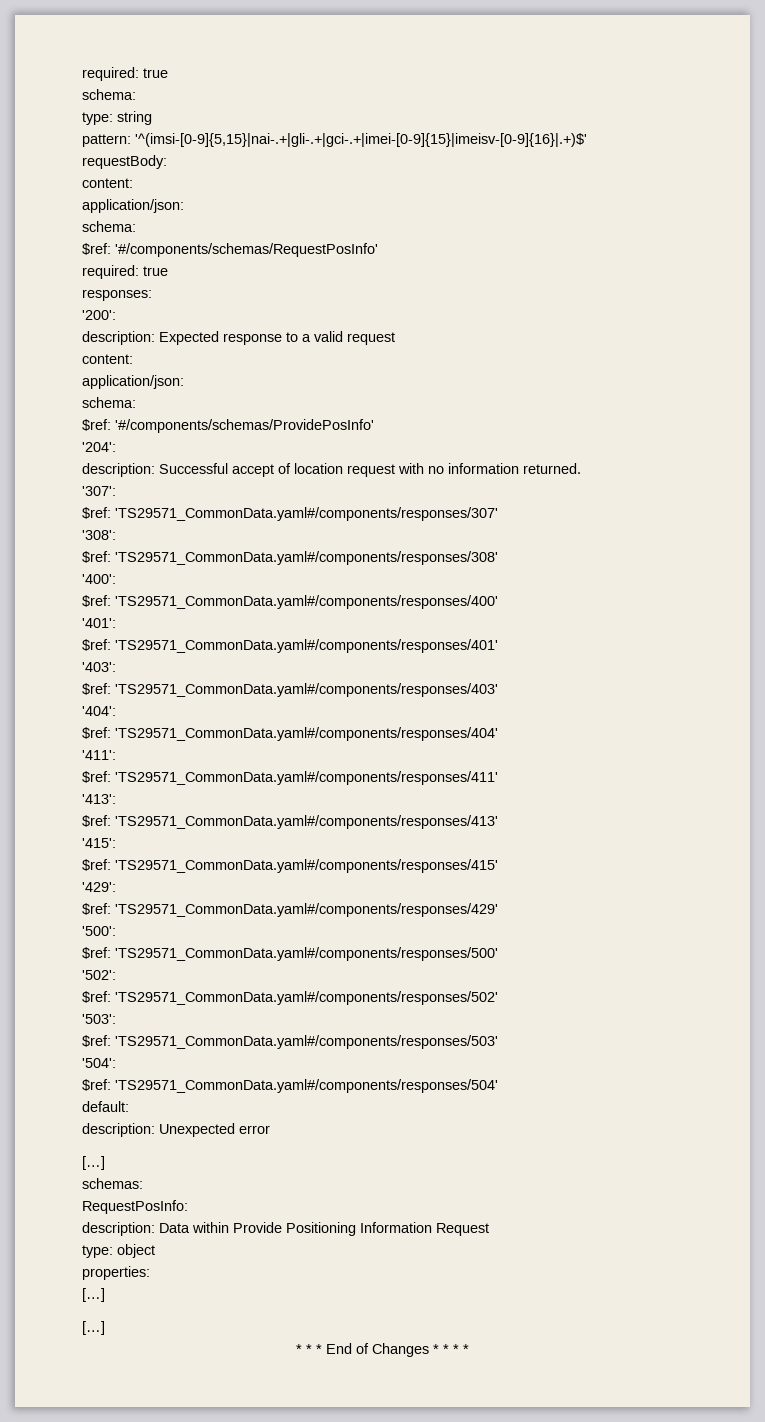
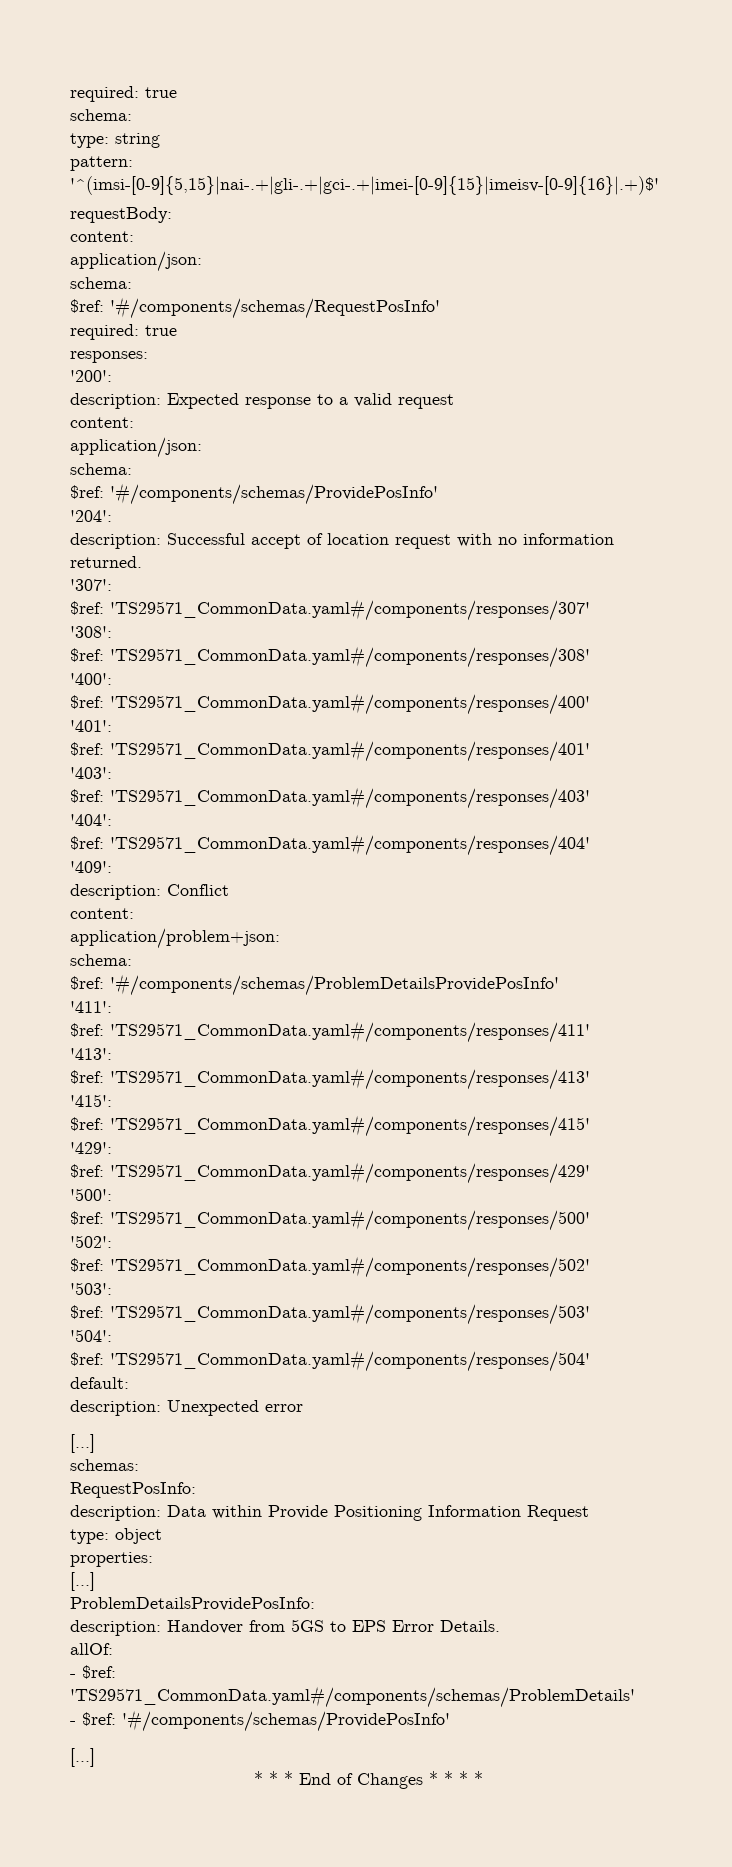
(498, 734) none -> [70,861,112,873] [70,884,229,900] [70,908,134,919] [70,928,280,949] [70,954,132,966] [70,974,559,996] // '409': // description: Conflict // content: // application/problem+json: // schema: // $ref: '#/components/schemas/ProblemDetailsProvidePosInfo'
(105, 1295) none -> [70,1597,315,1611] [70,1619,500,1636] [70,1643,113,1655] [70,1665,116,1679] [70,1686,635,1708] [70,1710,450,1732] // ProblemDetailsProvidePosInfo: // description: Handover from 5GS to EPS Error Details. // allOf: // - $ref: 'TS29571_CommonData.yaml#/components/schemas/ProblemDetails' // - $ref: '#/components/schemas/ProvidePosInfo'

